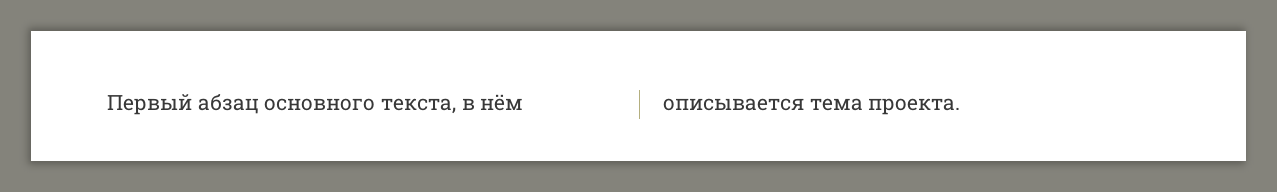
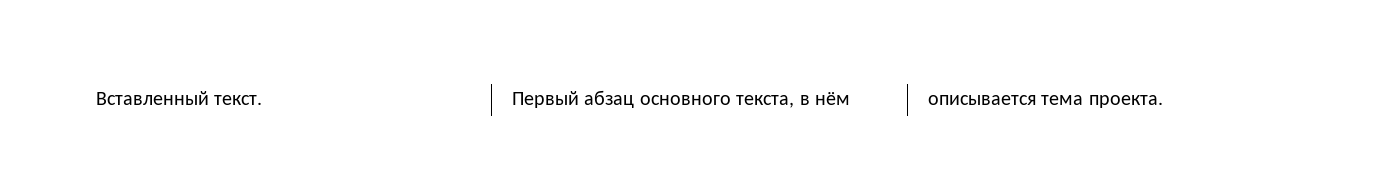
(107, 104) none -> [96,91,263,105] Вставленный текст. //

